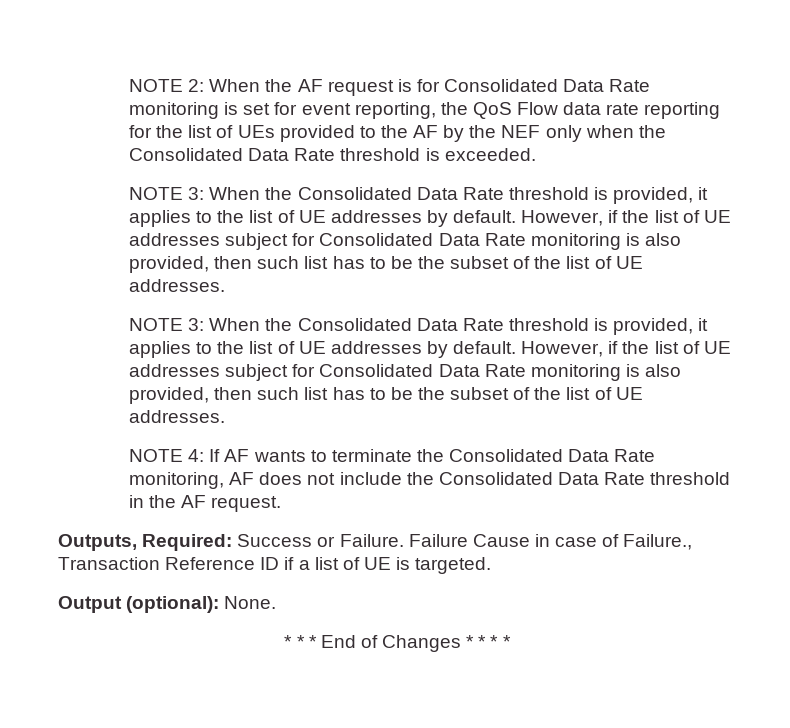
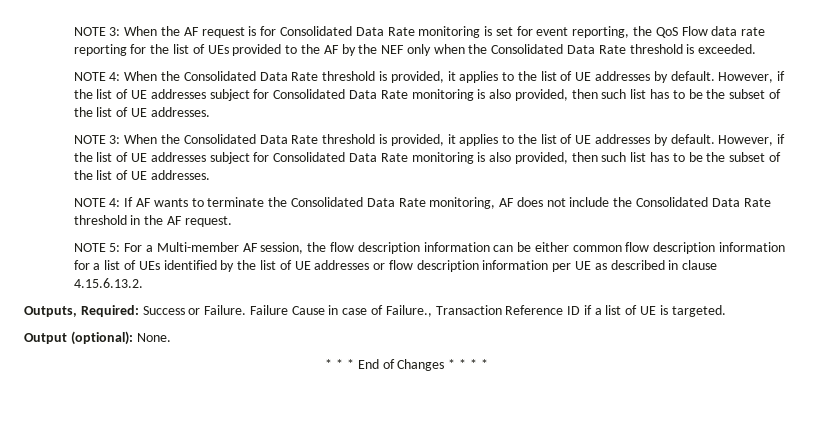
[129,79,205,92] NOTE 2: -> [73,27,121,36] NOTE 3:
[188,187,205,200] 3: -> [109,72,121,81] 4:
(282, 504) none -> [73,242,785,254] [73,260,718,272] [73,278,143,288] // NOTE 5: For a Multi-member AF session, the flow description information can be either common flow description information for a list of UEs identified by the list of UE addresses or flow description information per UE as described in clause 4.15.6.13.2.

